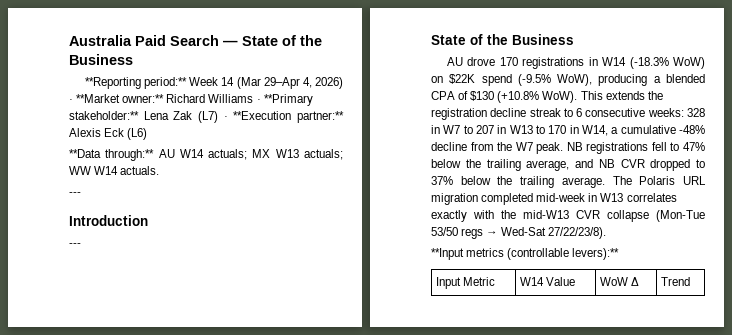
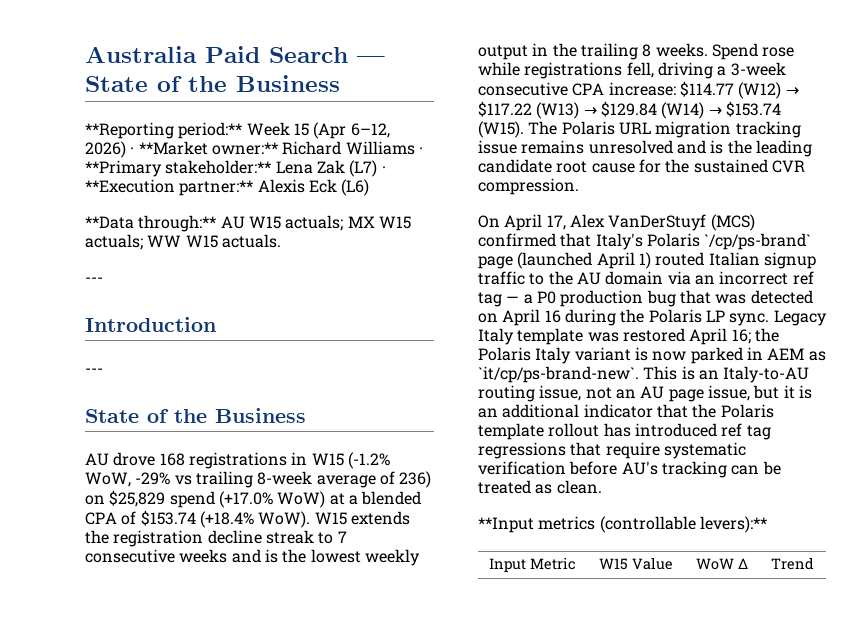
[221,77,312,89] 14 (Mar 29–Apr 4, -> [293,122,390,139] 15 (Apr 6–12,
[179,149,204,158] W14 -> [248,216,281,229] W15
[275,149,299,158] W13 -> [378,216,411,229] W15
[94,166,119,175] W14 -> [185,235,218,248] W15
[499,57,518,66] 170 -> [159,453,185,466] 168
[602,57,705,69] [431,74,705,86] [431,91,603,103] W14 (-18.3% WoW) on $22K spend (-9.5% WoW), producing a blended CPA of $130 (+10.8% WoW). This -> [311,452,390,469] [85,471,432,488] [85,490,422,508] [85,510,347,528] W15 (-1.2% WoW, -29% vs trailing 8-week average of 236) on $25,829 spend (+17.0% WoW) at a blended CPA of $153.74 (+18.4% WoW). W15
[576,108,705,117] [431,125,705,136] [431,142,705,154] [431,159,705,171] [431,176,706,188] [431,193,677,205] [431,210,705,222] [431,227,607,239] 6 consecutive weeks: 328 in W7 to 207 in W13 to 170 in W14, a cumulative -48% decline from the W7 peak. NB registrations fell to 47% below the trailing average, and NB CVR dropped to 37% below the trailing average. The Polaris URL migration completed mid-week in W13 correlates exactly with the mid-W13 CVR collapse (Mon-Tue 53/50 regs → Wed-Sat 27/22/23/8). -> [337,531,347,543] [85,549,420,566] [478,43,795,60] [478,62,786,79] [478,81,799,99] [478,101,781,119] [478,121,801,138] [478,140,812,157] [478,159,805,173] [478,178,579,195] [478,214,755,231] [478,233,812,250] [478,252,816,269] [478,271,814,285] [478,290,813,307] [478,309,827,326] [478,328,779,345] [478,347,826,364] [478,366,810,383] [478,385,812,402] [478,404,774,418] [478,423,771,440] [478,442,746,459] [478,461,781,478] [478,480,602,494] 7 consecutive weeks and is the lowest weekly output in the trailing 8 weeks. Spend rose while registrations fell, driving a 3-week consecutive CPA increase: $114.77 (W12) → $117.22 (W13) → $129.84 (W14) → $153.74 (W15). The Polaris URL migration tracking issue remains unresolved and is the leading candidate root cause for the sustained CVR compression. // On April 17, Alex VanDerStuyf (MCS) confirmed that Italy's Polaris `/cp/ps-brand` page (launched April 1) routed Italian signup traffic to the AU domain via an incorrect ref tag — a P0 production bug that was detected on April 16 during the Polaris LP sync. Legacy Italy template was restored April 16; the Polaris Italy variant is now parked in AEM as `it/cp/ps-brand-new`. This is an Italy-to-AU routing issue, not an AU page issue, but it is an additional indicator that the Polaris template rollout has introduced ref tag regressions that require systematic verification before AU's tracking can be treated as clean.
[519,277,544,286] W14 -> [598,558,628,570] W15

